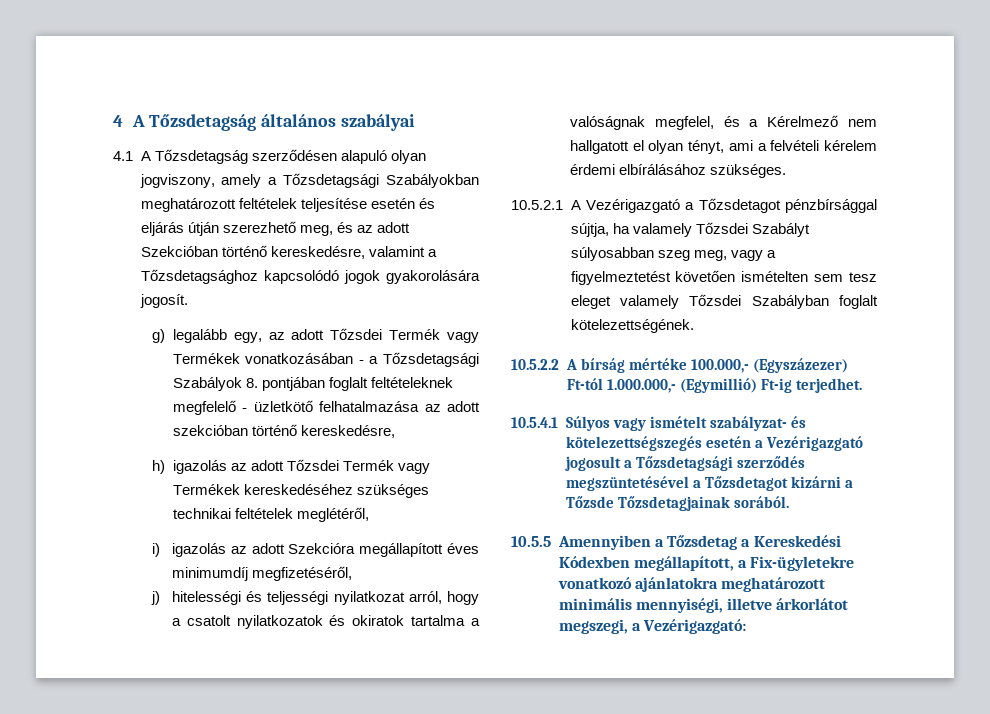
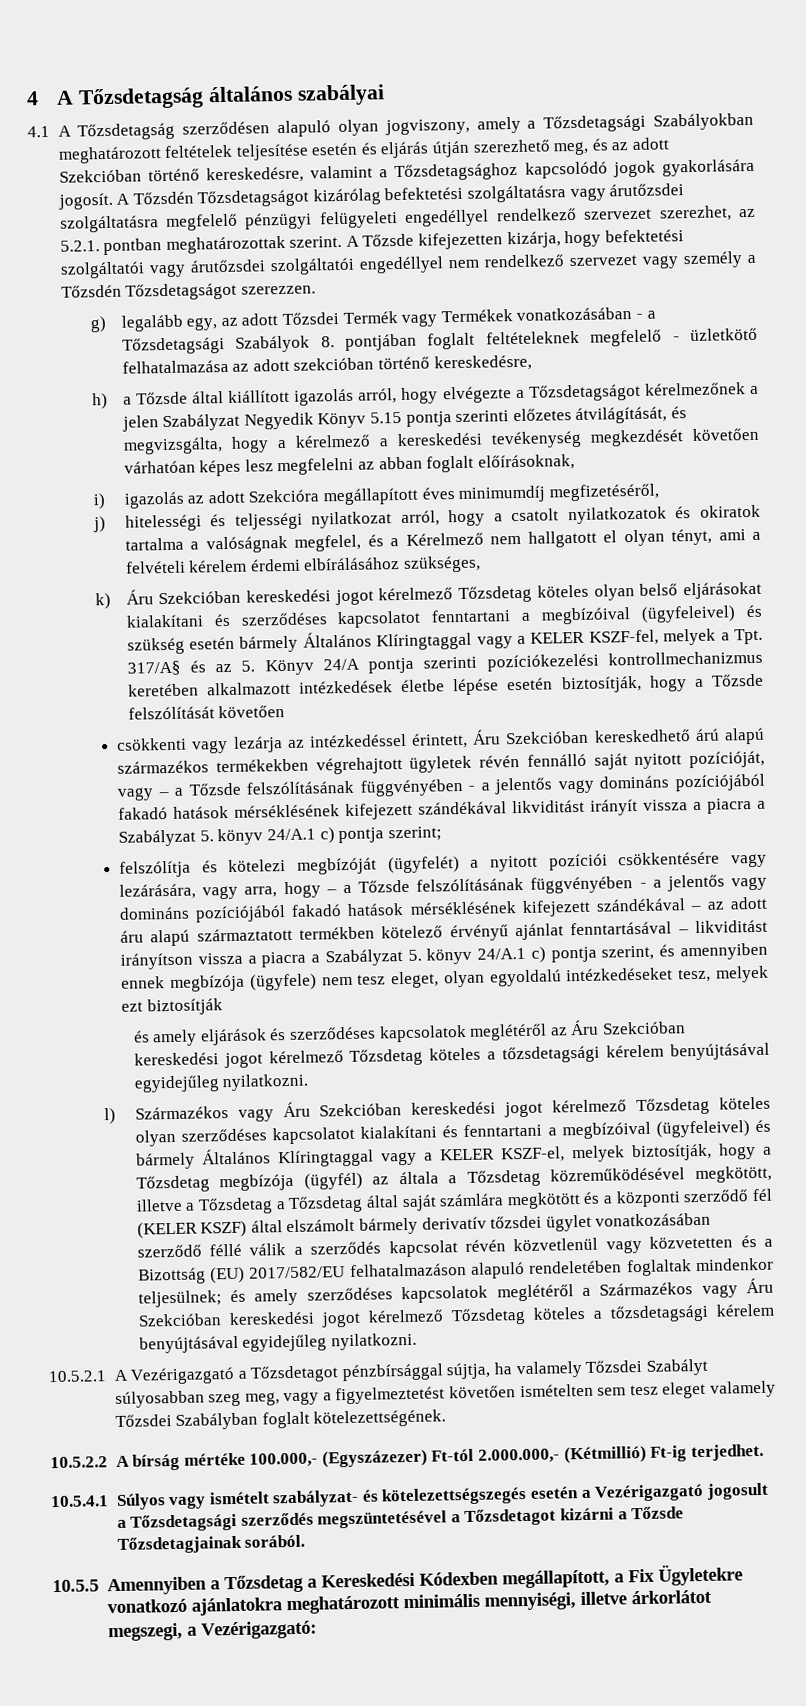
[386,270,481,284] gyakorolására -> [662,158,755,177] gyakorlására
(188, 301) none -> [116,183,685,208] [59,205,756,233] [59,229,684,256] [59,251,756,279] [60,282,316,301] A Tőzsdén Tőzsdetagságot kizárólag befektetési szolgáltatásra vagy árutőzsdei szolgáltatásra megfelelő pénzügyi felügyeleti engedéllyel rendelkező szervezet szerezhet, az 5.2.1. pontban meghatározottak szerint. A Tőzsde kifejezetten kizárja, hogy befektetési szolgáltatói vagy árutőzsdei szolgáltatói engedéllyel nem rendelkező szervezet vagy személy a Tőzsdén Tőzsdetagságot szerezzen.
[172,459,431,474] [172,484,429,498] [172,507,369,522] igazolás az adott Tőzsdei Termék vagy Termékek kereskedéséhez szükséges technikai feltételek meglétéről, -> [122,382,759,406] [121,406,687,432] [122,427,759,455] [123,454,575,477] a Tőzsde által kiállított igazolás arról, hogy elvégezte a Tőzsdetagságot kérelmezőnek a jelen Szabályzat Negyedik Könyv 5.15 pontja szerinti előzetes átvilágítását, és megvizsgálta, hogy a kérelmező a kereskedési tevékenység megkezdését követően várhatóan képes lesz megfelelni az abban foglalt előírásoknak,
[710,164,787,178] szükséges. -> [403,555,482,573] [95,581,762,610] [125,604,763,629] [126,628,763,655] [126,650,763,676] [127,673,764,697] [127,704,286,720] [117,727,765,754] [117,750,765,775] [117,773,766,801] [118,798,766,820] [118,826,442,847] [119,851,767,878] [119,874,767,900] [119,896,768,923] [120,919,768,947] [120,942,768,970] [121,965,769,993] [121,998,223,1016] [132,1019,686,1047] [133,1042,770,1069] [133,1073,310,1093] [104,1096,771,1125] [134,1119,771,1147] [135,1143,773,1170] [135,1165,772,1193] [135,1188,774,1215] [136,1212,712,1239] [136,1235,773,1258] [137,1257,774,1285] [137,1277,774,1308] [137,1303,774,1328] [138,1332,417,1354] szükséges, // k) Áru Szekcióban kereskedési jogot kérelmező Tőzsdetag köteles olyan belső eljárásokat kialakítani és szerződéses kapcsolatot fenntartani a megbízóival (ügyfeleivel) és szükség esetén bármely Általános Klíringtaggal vagy a KELER KSZF-fel, melyek a Tpt. 317/A§ és az 5. Könyv 24/A pontja szerinti pozíciókezelési kontrollmechanizmus keretében alkalmazott intézkedések életbe lépése esetén biztosítják, hogy a Tőzsde felszólítását követően // csökkenti vagy lezárja az intézkedéssel érintett, Áru Szekcióban kereskedhető árú alapú származékos termékekben végrehajtott ügyletek révén fennálló saját nyitott pozícióját, vagy – a Tőzsde felszólításának függvényében - a jelentős vagy domináns pozíciójából fakadó hatások mérséklésének kifejezett szándékával likviditást irányít vissza a piacra a Szabályzat 5. könyv 24/A.1 c) pontja szerint; // felszólítja és kötelezi megbízóját (ügyfelét) a nyitott pozíciói csökkentésére vagy lezárására, vagy arra, hogy – a Tőzsde felszólításának függvényében - a jelentős vagy domináns pozíciójából fakadó hatások mérséklésének kifejezett szándékával – az adott áru alapú származtatott termékben kötelező érvényű ajánlat fenntartásával – likviditást irányítson vissza a piacra a Szabályzat 5. könyv 24/A.1 c) pontja szerint, és amennyiben ennek megbízója (ügyfele) nem tesz eleget, olyan egyoldalú intézkedéseket tesz, melyek ezt biztosítják // és amely eljárások és szerződéses kapcsolatok meglétéről az Áru Szekcióban kereskedési jogot kérelmező Tőzsdetag köteles a tőzsdetagsági kérelem benyújtásával egyidejűleg nyilatkozni. // l) Származékos vagy Áru Szekcióban kereskedési jogot kérelmező Tőzsdetag köteles olyan szerződéses kapcsolatot kialakítani és fenntartani a megbízóival (ügyfeleivel) és bármely Általános Klíringtaggal vagy a KELER KSZF-el, melyek biztosítják, hogy a Tőzsdetag megbízója (ügyfél) az általa a Tőzsdetag közreműködésével megkötött, illetve a Tőzsdetag a Tőzsdetag által saját számlára megkötött és a központi szerződő fél (KELER KSZF) által elszámolt bármely derivatív tőzsdei ügylet vonatkozásában szerződő féllé válik a szerződés kapcsolat révén közvetlenül vagy közvetetten és a Bizottság (EU) 2017/582/EU felhatalmazáson alapuló rendeletében foglaltak mindenkor teljesülnek; és amely szerződéses kapcsolatok meglétéről a Származékos vagy Áru Szekcióban kereskedési jogot kérelmező Tőzsdetag köteles a tőzsdetagsági kérelem benyújtásával egyidejűleg nyilatkozni.
[606,378,757,393] 1.000.000,- (Egymillió) -> [478,1445,647,1464] 2.000.000,- (Kétmillió)
[750,556,855,571] Fix-ügyletekre -> [627,1563,743,1586] Fix Ügyletekre

